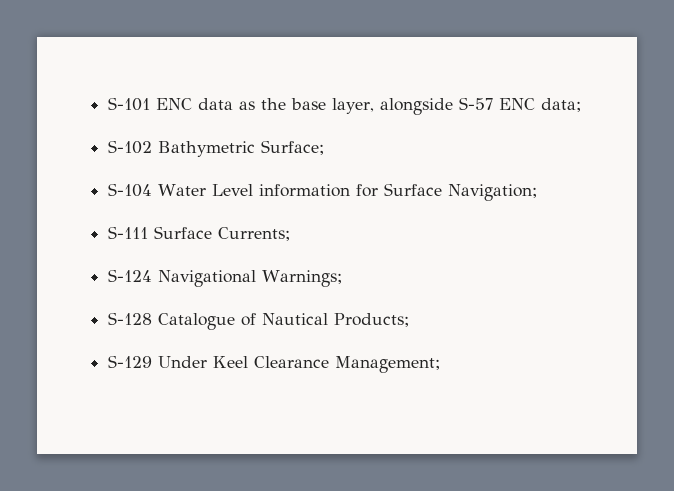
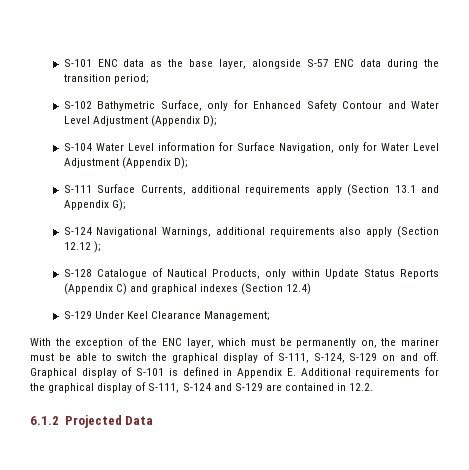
[541,98,582,112] [108,140,325,157] data; // S-102 Bathymetric Surface; -> [360,59,440,69] [63,74,149,84] [63,100,439,111] [63,115,218,127] data during the transition period; // S-102 Bathymetric Surface, only for Enhanced Safety Contour and Water Level Adjustment (Appendix D);
[447,184,537,201] [108,226,291,241] [108,269,343,287] [108,312,410,330] Navigation; // S-111 Surface Currents; // S-124 Navigational Warnings; // S-128 Catalogue of Nautical Products; -> [278,142,439,153] [63,157,188,169] [63,184,440,196] [63,199,126,211] [63,226,440,238] [63,241,101,253] [63,268,440,279] [63,283,312,295] Navigation, only for Water Level Adjustment (Appendix D); // S-111 Surface Currents, additional requirements apply (Section 13.1 and Appendix G); // S-124 Navigational Warnings, additional requirements also apply (Section 12.12 ); // S-128 Catalogue of Nautical Products, only within Update Status Reports (Appendix C) and graphical indexes (Section 12.4)
(441, 364) none -> [30,337,440,348] [30,352,439,363] [30,367,439,378] [30,382,374,393] [30,415,154,428] // With the exception of the ENC layer, which must be permanently on, the mariner must be able to switch the graphical display of S-111, S-124, S-129 on and off. Graphical display of S-101 is defined in Appendix E. Additional requirements for the graphical display of S-111, S-124 and S-129 are contained in 12.2. // 6.1.2 Projected Data

